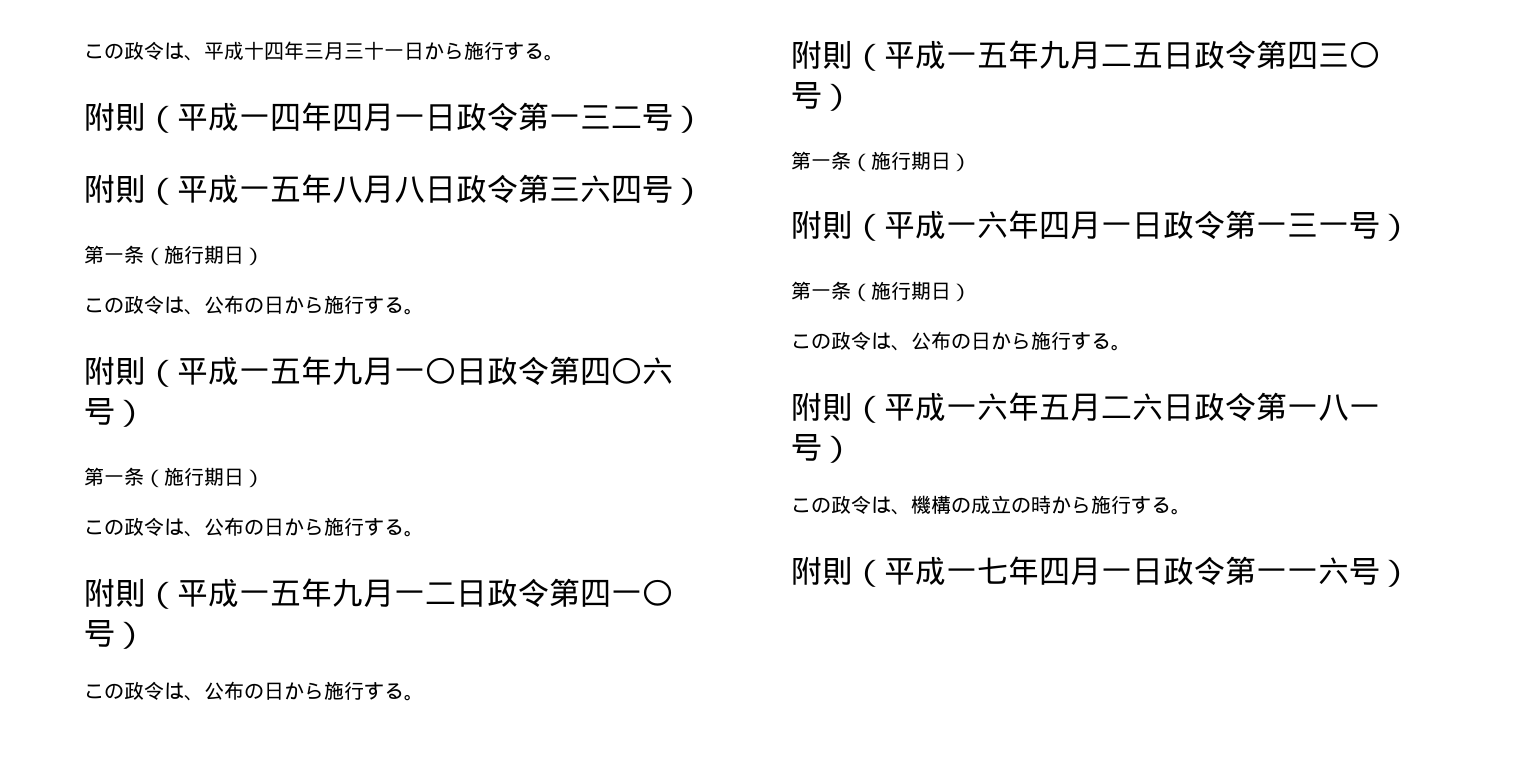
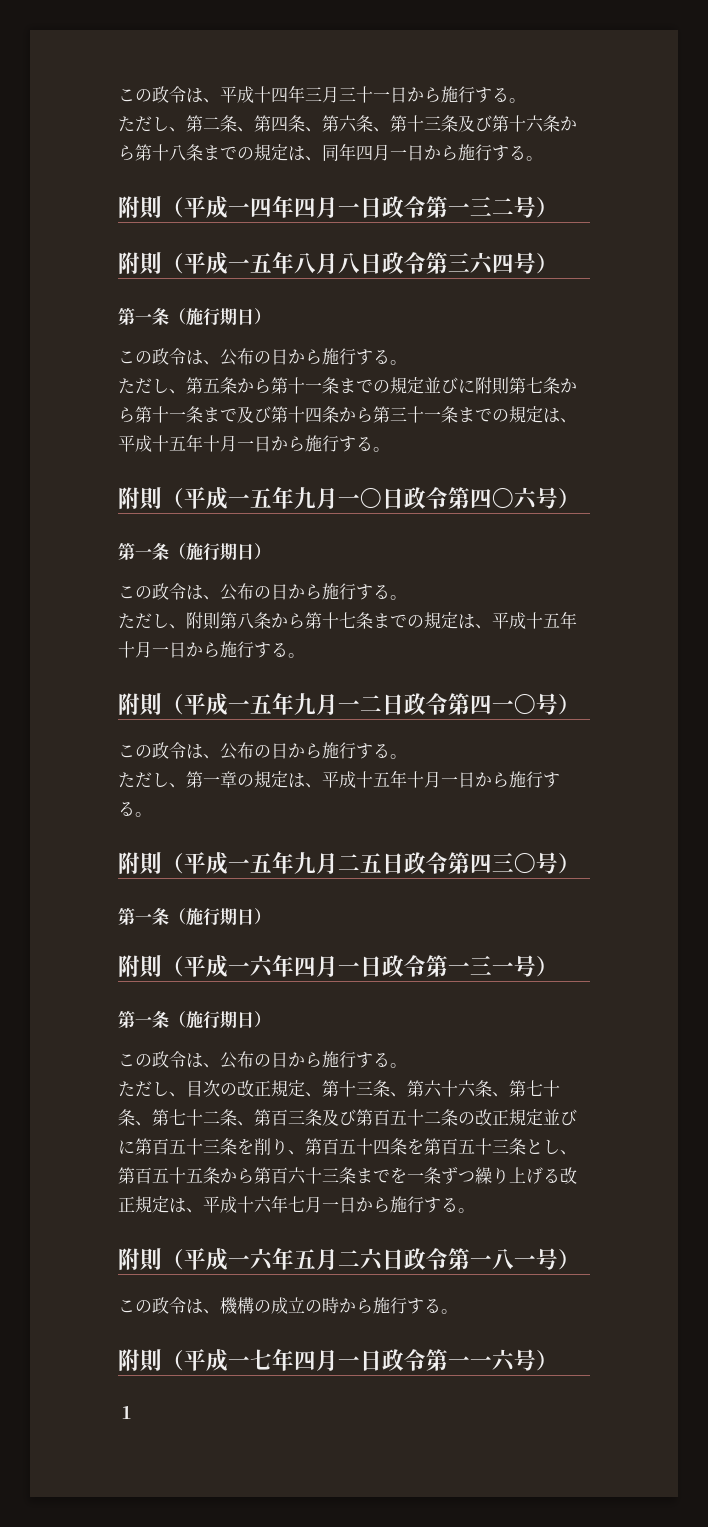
(564, 57) none -> [118,115,577,132] [118,143,543,161] // ただし、第二条、第四条、第六条、第十三条及び第十六条から第十八条までの規定は、同年四月一日から施行する。
(424, 311) none -> [118,377,577,395] [118,406,577,423] [118,434,390,452] // ただし、第五条から第十一条までの規定並びに附則第七条から第十一条まで及び第十四条から第三十一条までの規定は、平成十五年十月一日から施行する。
(424, 533) none -> [118,611,577,630] [118,641,305,658] // ただし、附則第八条から第十七条までの規定は、平成十五年十月一日から施行する。
(424, 697) none -> [118,770,560,788] [118,801,152,817] // ただし、第一章の規定は、平成十五年十月一日から施行する。
(1131, 347) none -> [118,1080,560,1097] [118,1109,577,1126] [118,1138,577,1155] [118,1167,577,1184] [118,1195,475,1213] // ただし、目次の改正規定、第十三条、第六十六条、第七十条、第七十二条、第百三条及び第百五十二条の改正規定並びに第百五十三条を削り、第百五十四条を第百五十三条とし、第百五十五条から第百六十三条までを一条ずつ繰り上げる改正規定は、平成十六年七月一日から施行する。
(1411, 573) none -> [118,1406,135,1419] // １

